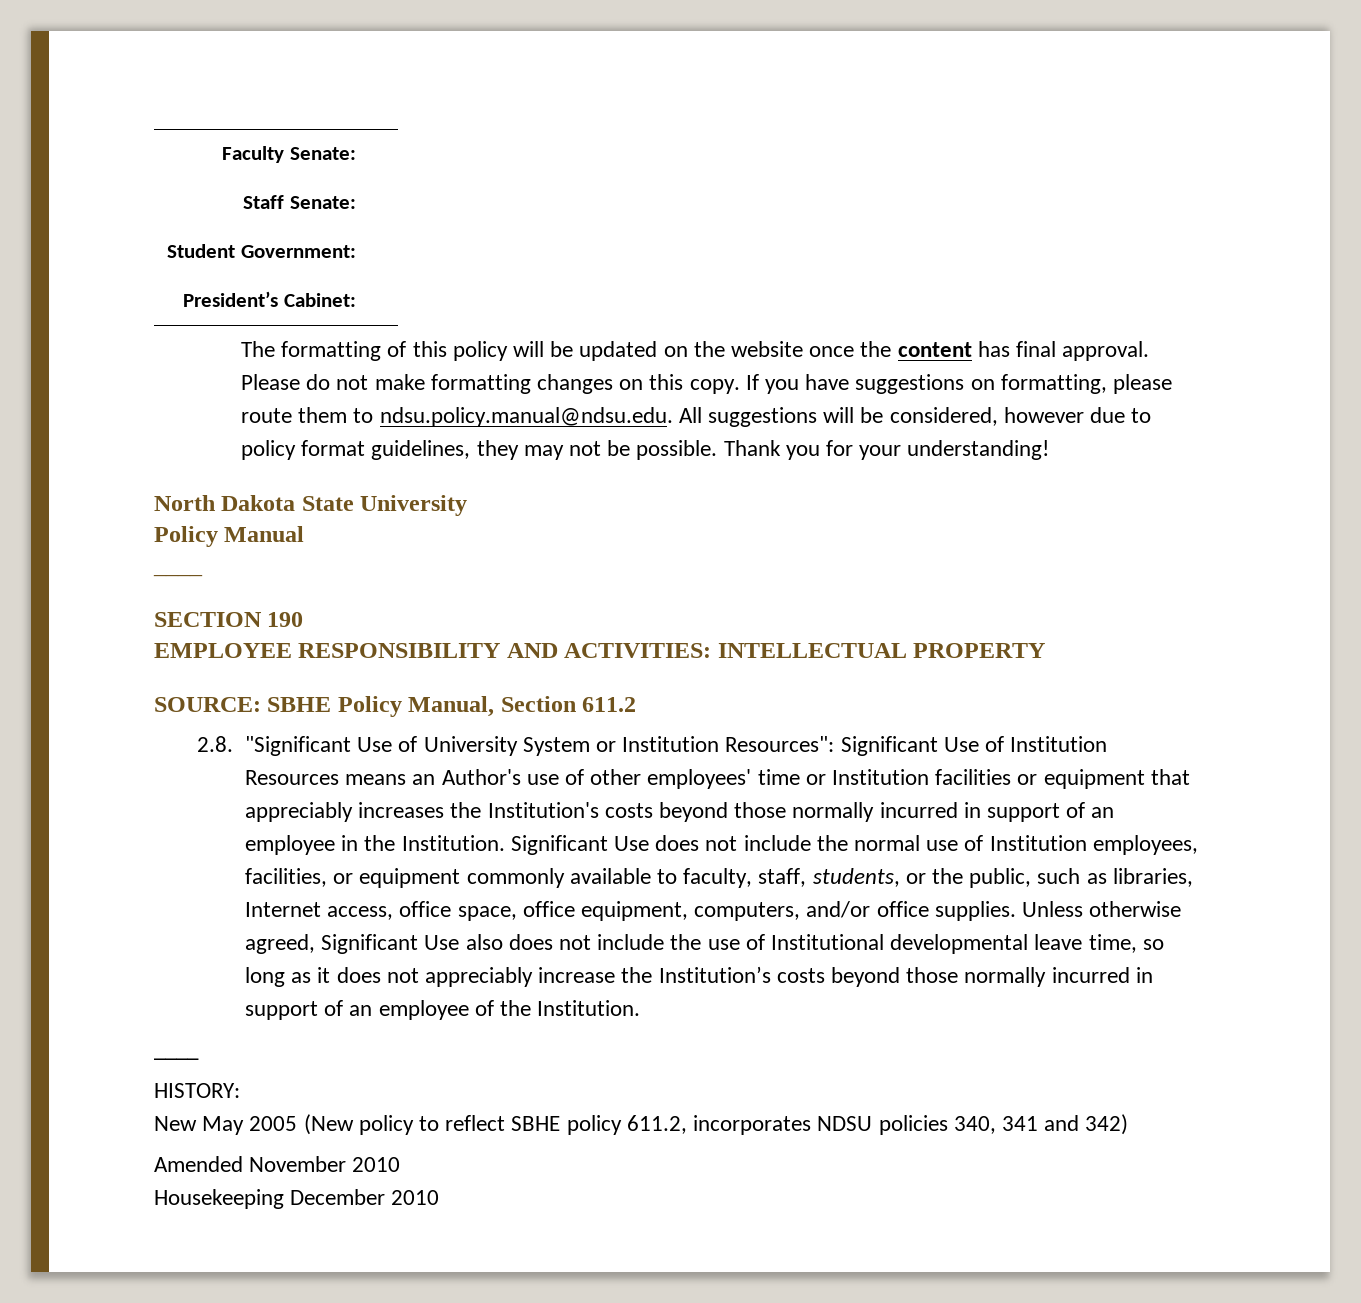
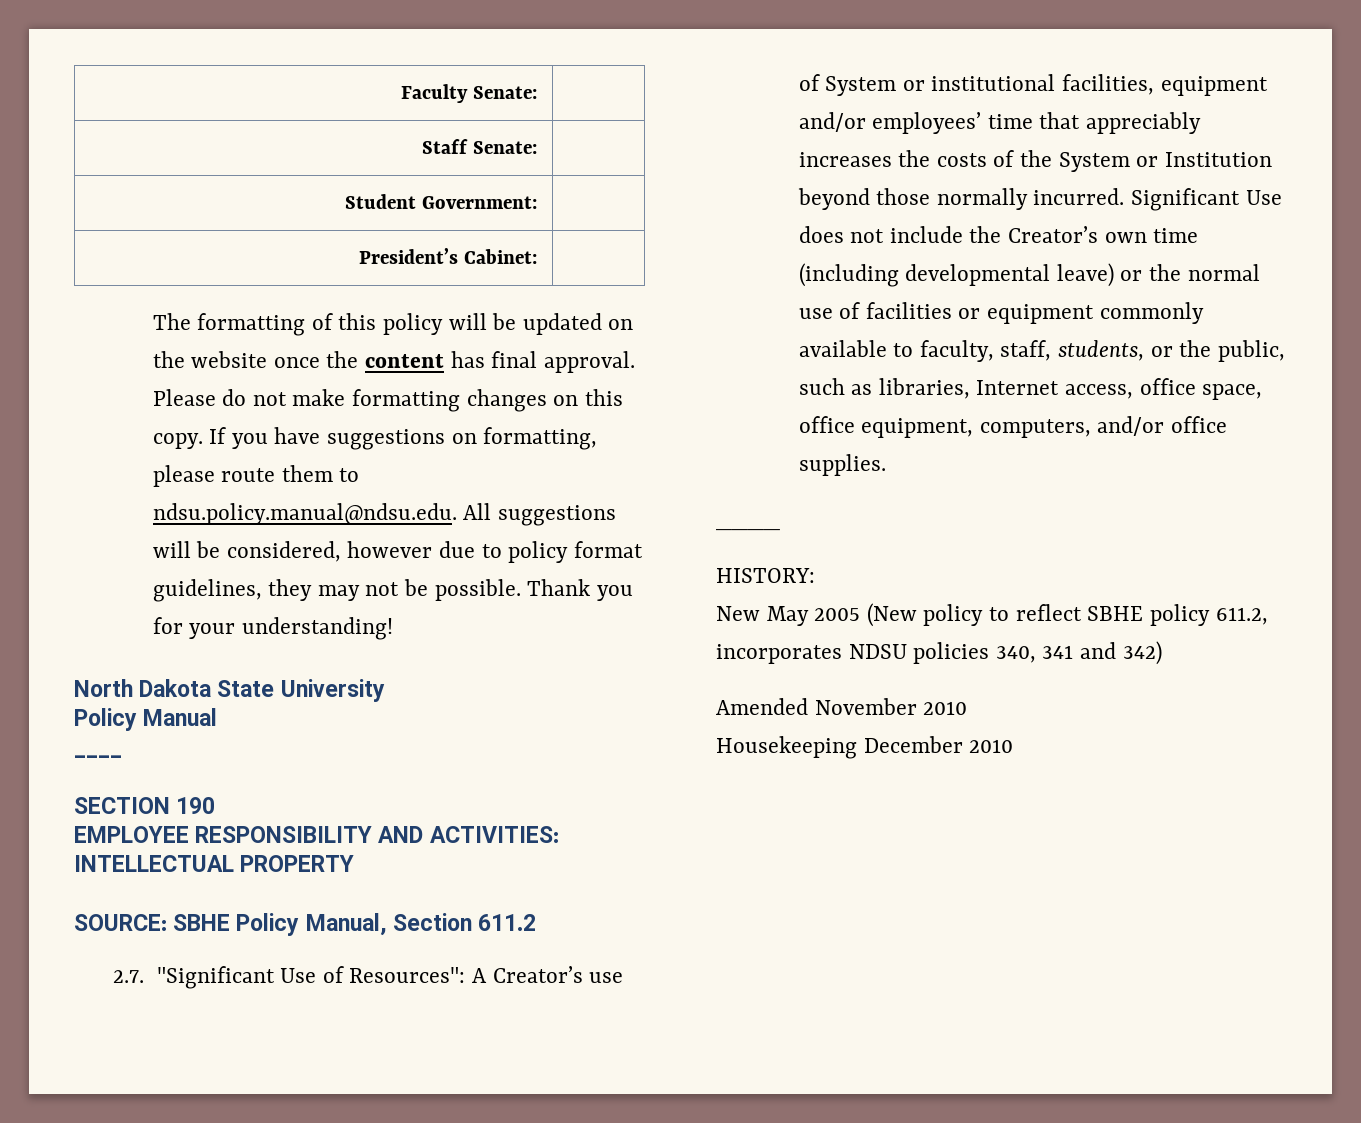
[197,736,234,752] 2.8. -> [113,970,145,983] 2.7.
[423,736,1108,756] [244,769,1190,789] [244,802,1115,822] [244,835,505,855] University System or Institution Resources": Significant Use of Institution Resources means an Author's use of other employees' time or Institution facilities or equipment that appreciably increases the Institution's costs beyond those normally incurred in support of an employee in the Institution. -> [349,966,624,983] [798,74,1268,96] [798,112,1201,134] [798,150,1272,172] [797,188,1125,210] Resources": A Creator’s use of System or institutional facilities, equipment and/or employees’ time that appreciably increases the costs of the System or Institution beyond those normally incurred.
[854,835,1198,855] [244,868,327,887] normal use of Institution employees, facilities, -> [1007,226,1199,243] [798,263,1260,287] [798,302,952,319] Creator’s own time (including developmental leave) or the normal use of facilities
[1022,901,1182,917] [244,934,1164,954] [244,966,1153,987] [244,1000,641,1020] Unless otherwise agreed, Significant Use also does not include the use of Institutional developmental leave time, so long as it does not appreciably increase the Institution’s costs beyond those normally incurred in support of an employee of the Institution. -> (886, 465) none

